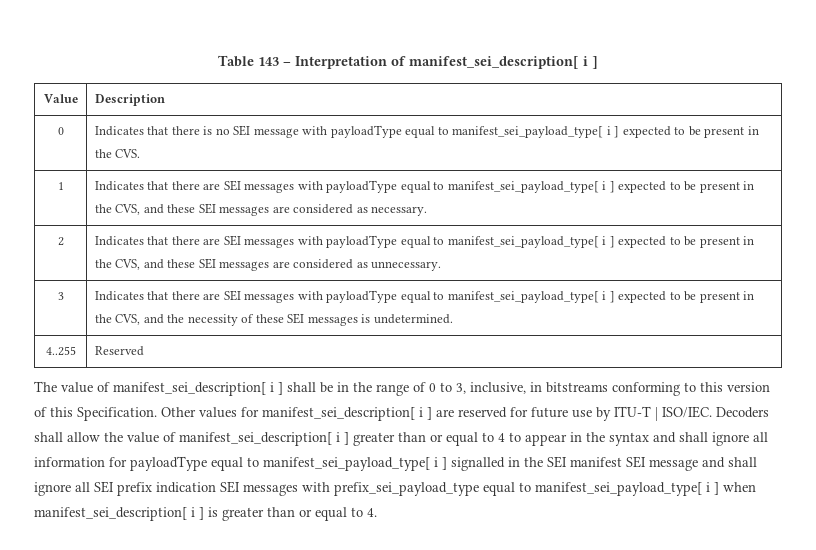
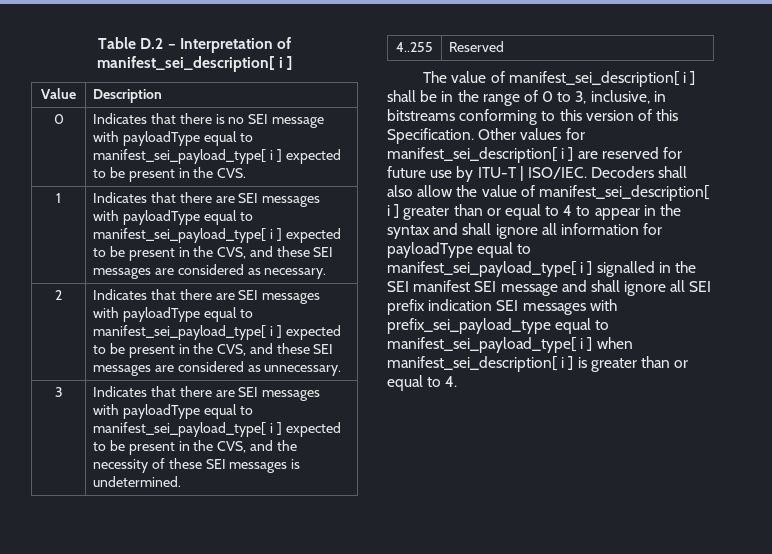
[258,57,279,66] 143 -> [140,38,164,49] D.2
(63, 437) none -> [387,185,413,197] also

